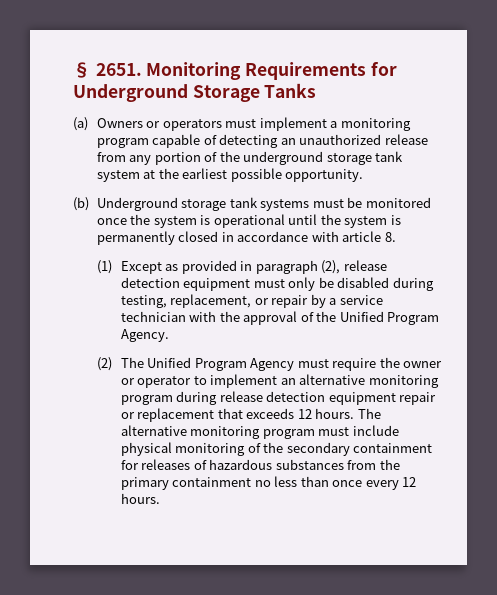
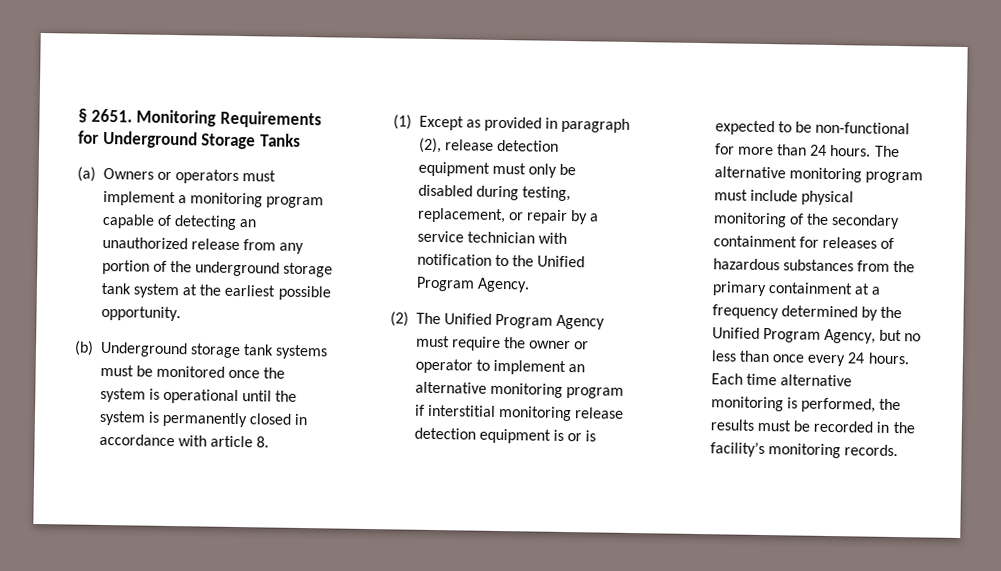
[219,311,314,325] the approval of -> [416,253,509,267] notification to
[176,391,437,405] [120,408,312,422] during release detection equipment repair or replacement that exceeds 12 -> [414,404,625,422] [413,427,597,444] [714,120,911,136] [714,143,828,156] if interstitial monitoring release detection equipment is or is expected to be non-functional for more than 24
(252, 482) none -> [854,283,882,295] [711,304,903,321] [711,327,903,344] at a frequency determined by the Unified Program Agency, but
[402,477,417,487] [120,493,160,504] 12 hours. -> [847,352,910,365] [710,373,853,387] [710,396,902,413] [709,419,915,434] [709,441,899,459] 24 hours. Each time alternative monitoring is performed, the results must be recorded in the facility’s monitoring records.

